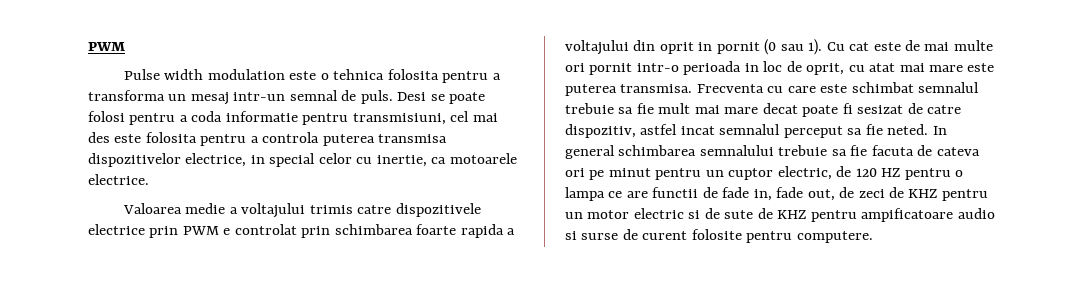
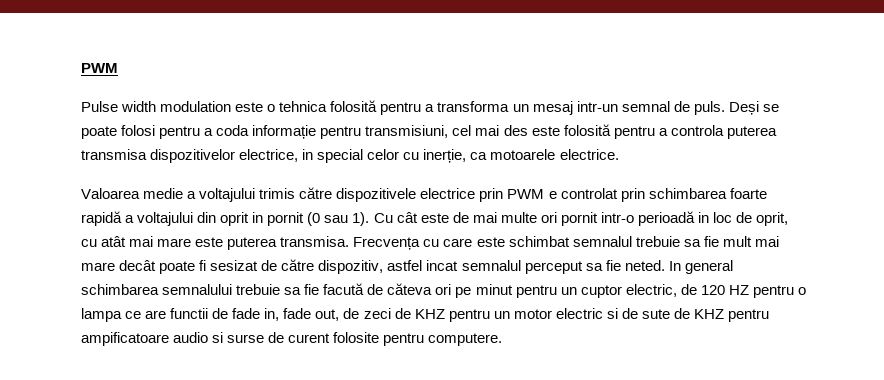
[387,69,439,80] folosita -> [330,100,378,112] folosită
[397,92,427,101] Desi -> [728,101,759,115] Deși
[225,111,298,122] informatie -> [252,125,317,139] informație
[145,132,197,143] folosita -> [563,124,611,136] folosită
[376,155,427,167] inertie, -> [423,149,467,163] inerție,
[357,205,392,214] catre -> [299,187,333,199] către
[460,224,504,238] rapida -> [81,211,122,226] rapidă
[849,42,870,51] cat -> [396,212,418,223] cât
[683,61,742,75] perioada -> [637,211,695,226] perioadă
[869,63,896,72] atat -> [101,236,127,247] atât
[696,84,764,93] Frecventa -> [353,237,421,250] Frecvența
[762,103,798,114] decat -> [119,260,157,271] decât
[927,105,962,114] catre -> [281,259,315,271] către
[871,145,980,156] facuta de cateva -> [323,283,433,295] facută de căteva

